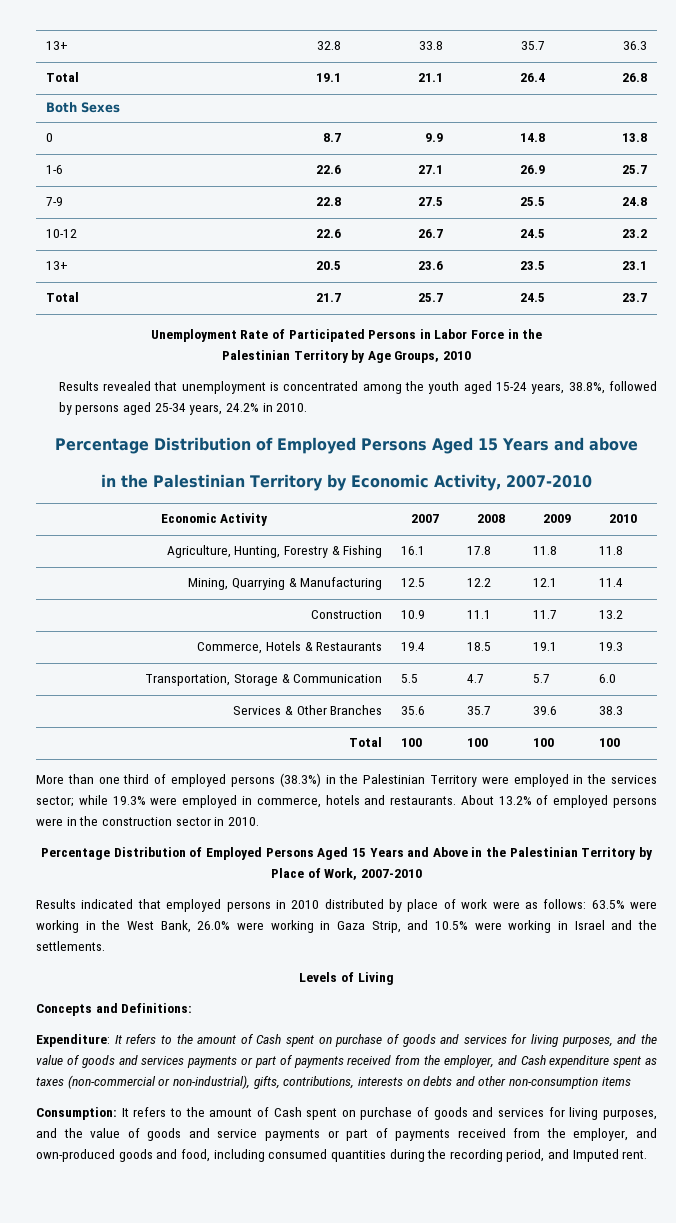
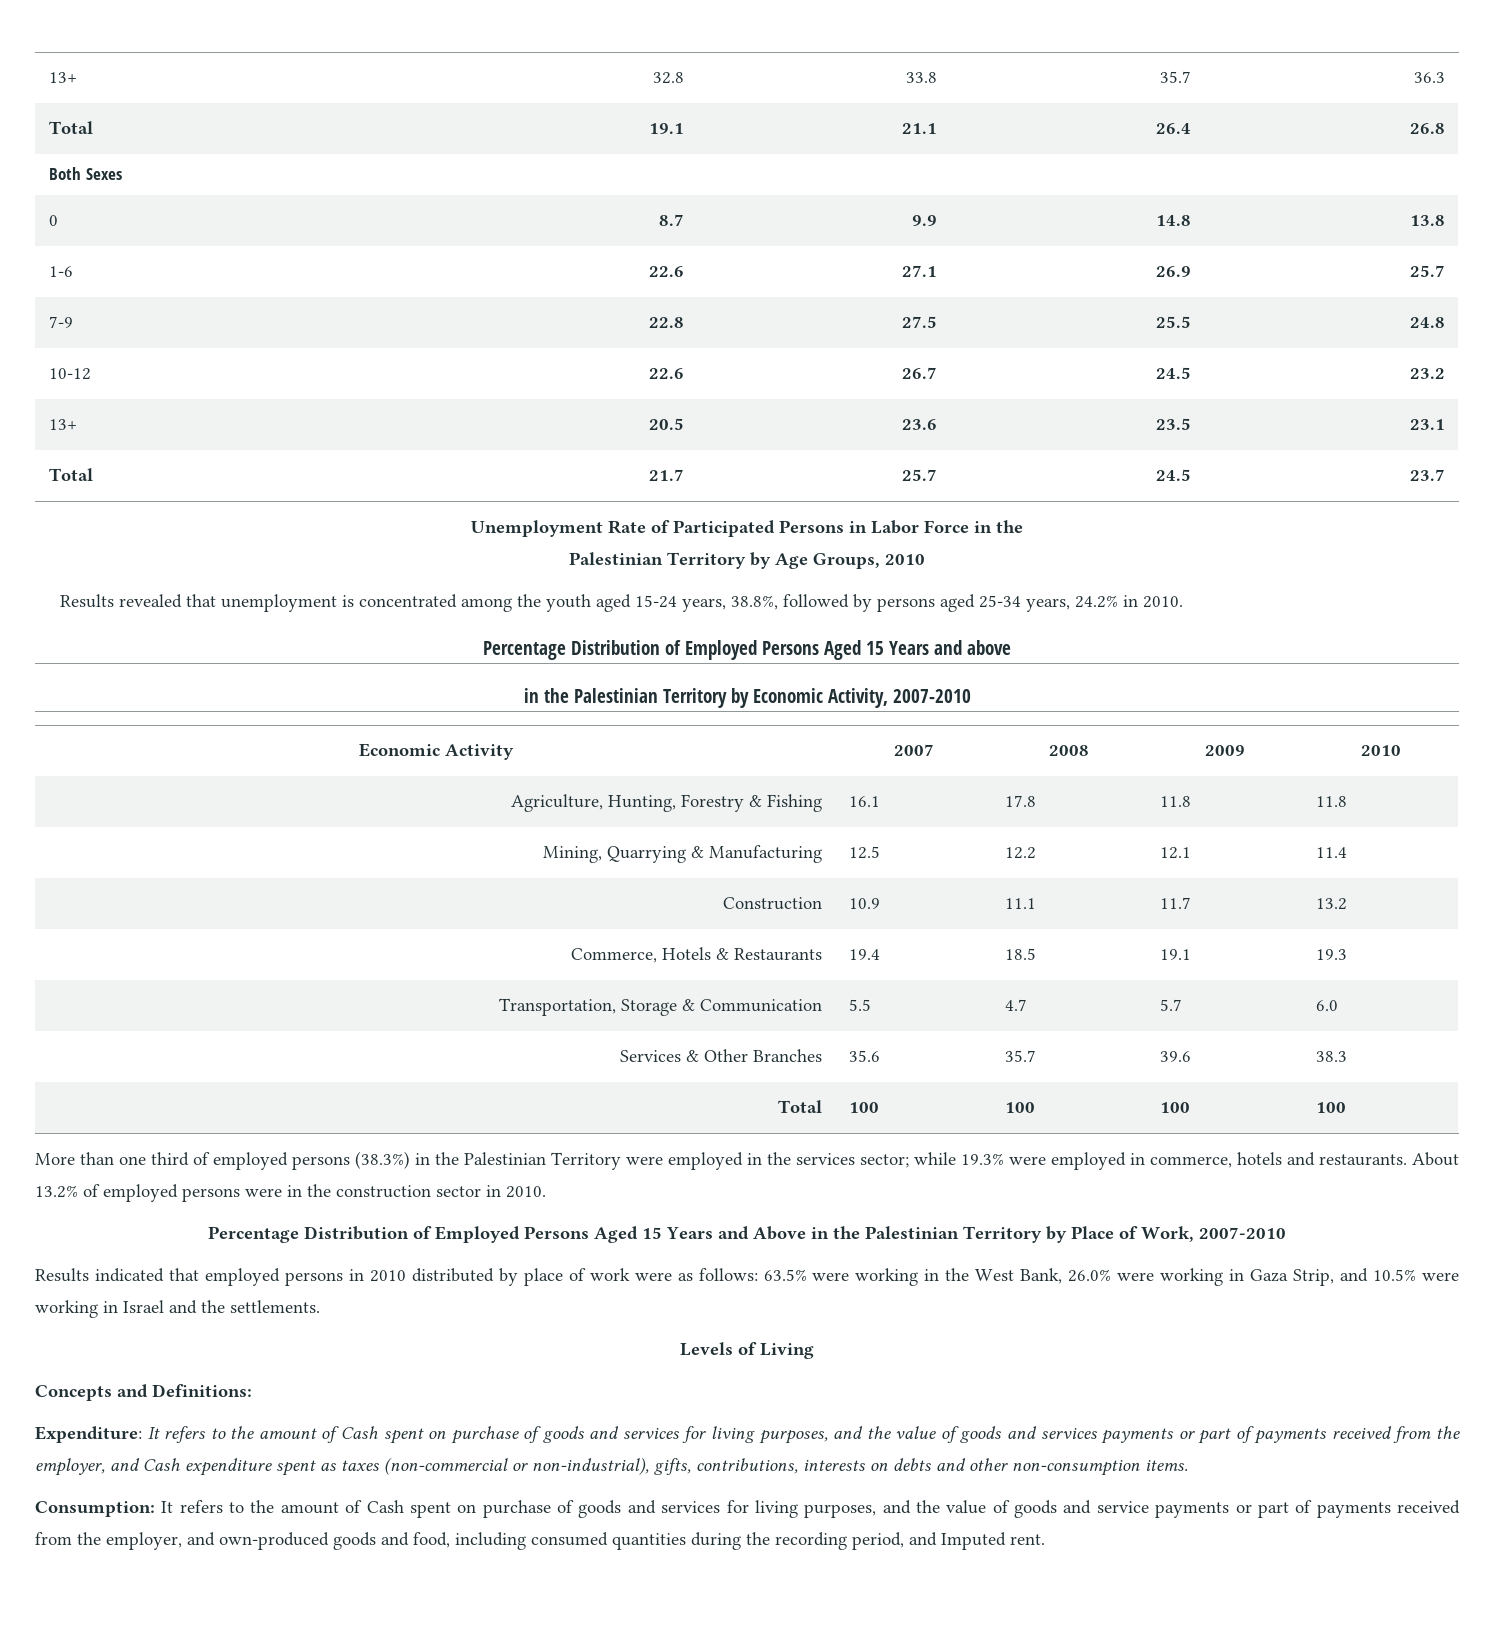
[601,1077,631,1086] items -> [1145,1460,1188,1471] items.

